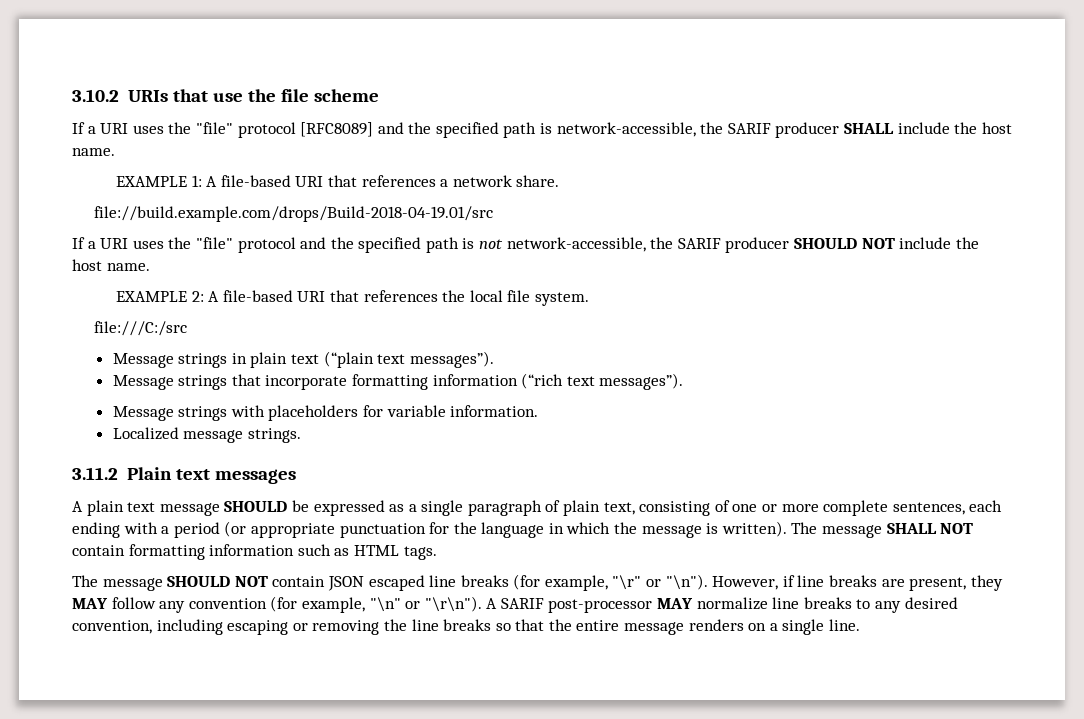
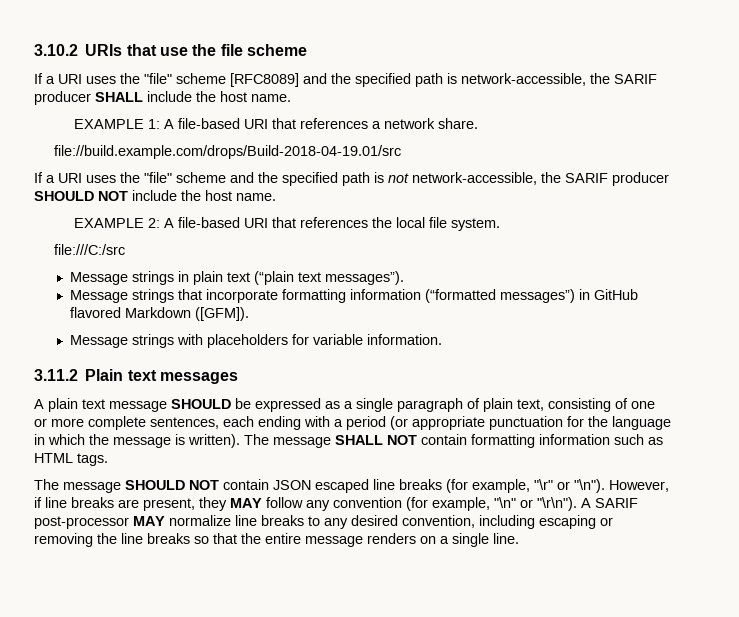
[237,122,296,138] protocol -> [176,73,226,84] scheme
[237,237,296,253] protocol -> [176,172,226,183] scheme
[521,373,684,390] (“rich text messages”). -> [424,289,638,303] [69,307,249,321] (“formatted messages”) in GitHub flavored Markdown ([GFM]).
[112,427,301,443] // Localized message strings. -> (442, 339) none

